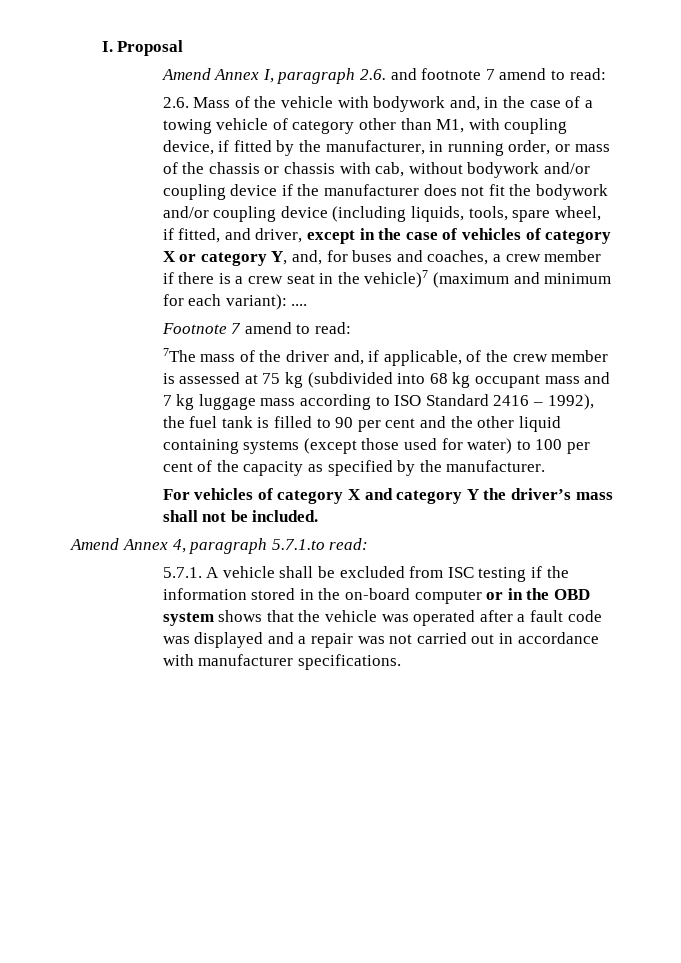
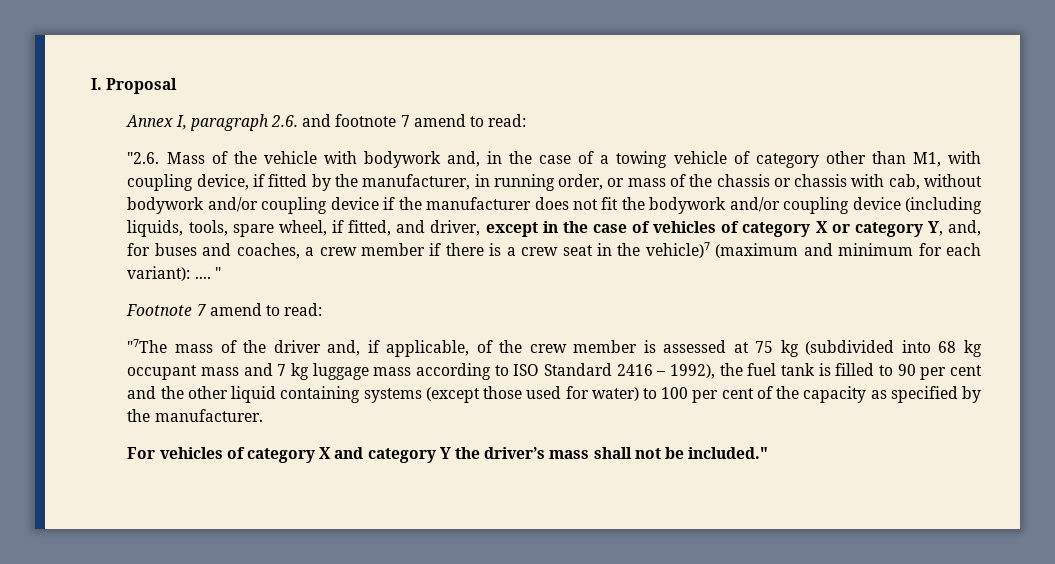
[161,68,211,80] Amend -> (178, 86) none
[162,97,189,108] 2.6. -> [127,152,160,164] "2.6.
(308, 305) none -> [214,267,221,279] "
[162,348,196,362] 7The -> [127,339,168,353] "7The
[252,510,319,522] [70,538,369,554] [162,566,569,582] [162,588,590,604] [162,610,602,626] [162,632,599,648] [162,654,401,670] included. // Amend Annex 4, paragraph 5.7.1.to read: // 5.7.1. A vehicle shall be excluded from ISC testing if the information stored in the on-board computer or in the OBD system shows that the vehicle was operated after a fault code was displayed and a repair was not carried out in accordance with manufacturer specifications. -> [688,447,769,459] included."

